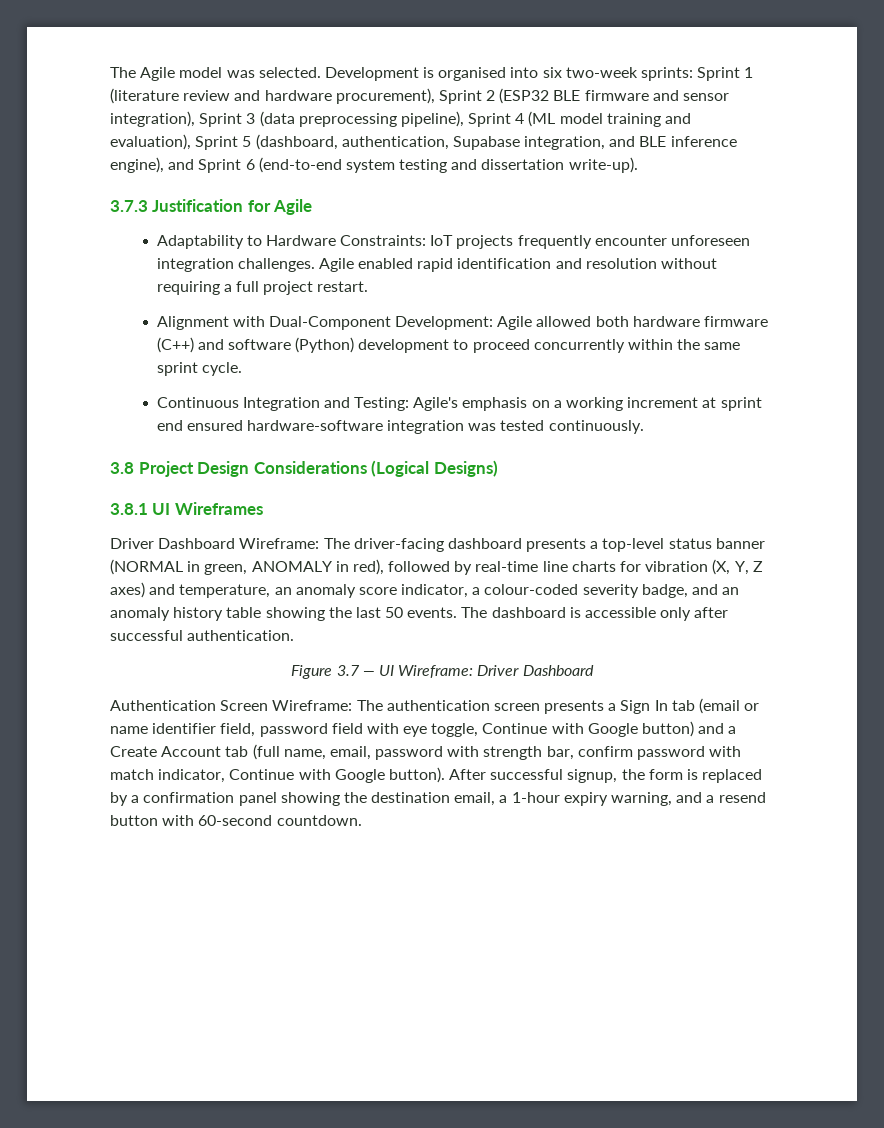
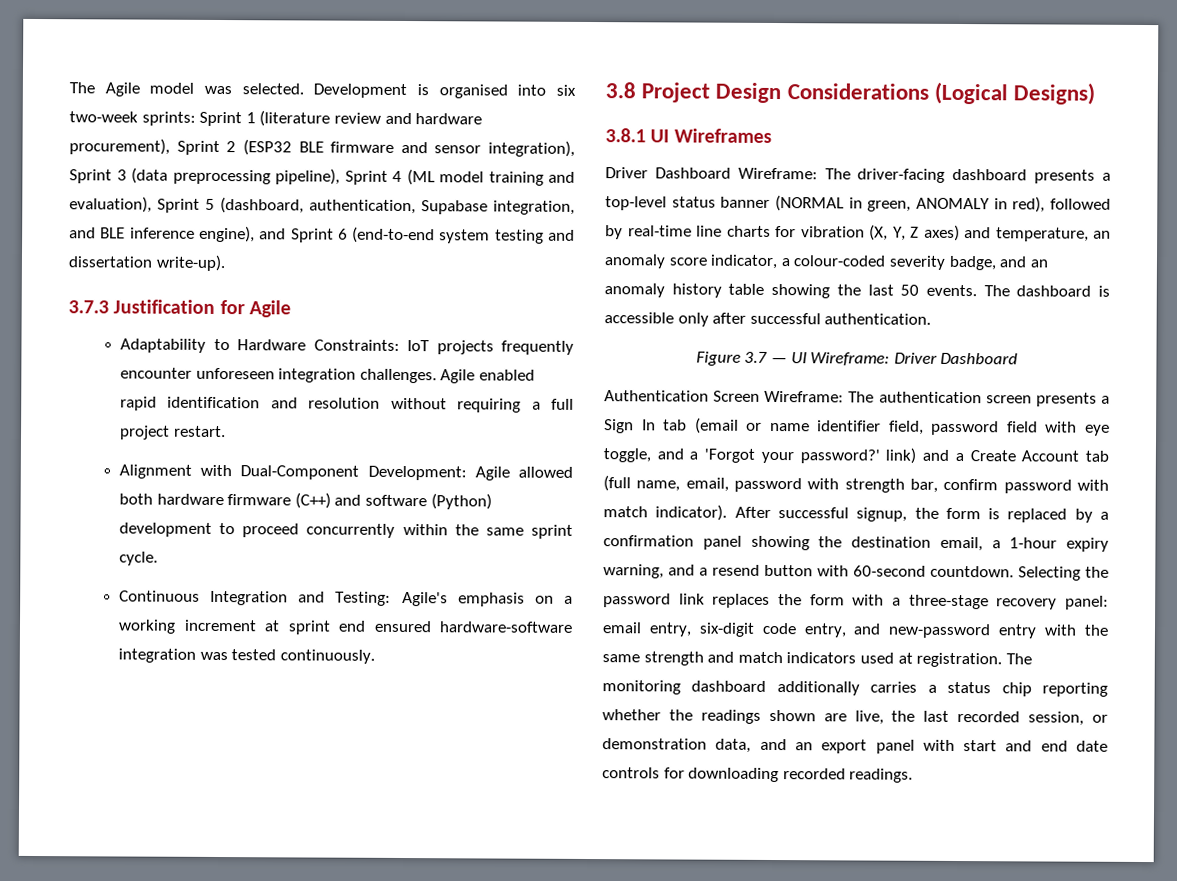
[482,721,695,737] Continue with Google button) -> [656,447,917,464] and a 'Forgot your password?' link)
[158,767,445,783] indicator, Continue with Google button). -> [655,504,728,521] indicator).
(362, 820) none -> [1018,566,1109,581] [603,593,1109,610] [602,622,1109,639] [602,651,1032,668] [602,680,1108,697] [602,709,1108,726] [602,738,1108,754] [602,767,914,783] Selecting the password link replaces the form with a three-stage recovery panel: email entry, six-digit code entry, and new-password entry with the same strength and match indicators used at registration. The monitoring dashboard additionally carries a status chip reporting whether the readings shown are live, the last recorded session, or demonstration data, and an export panel with start and end date controls for downloading recorded readings.

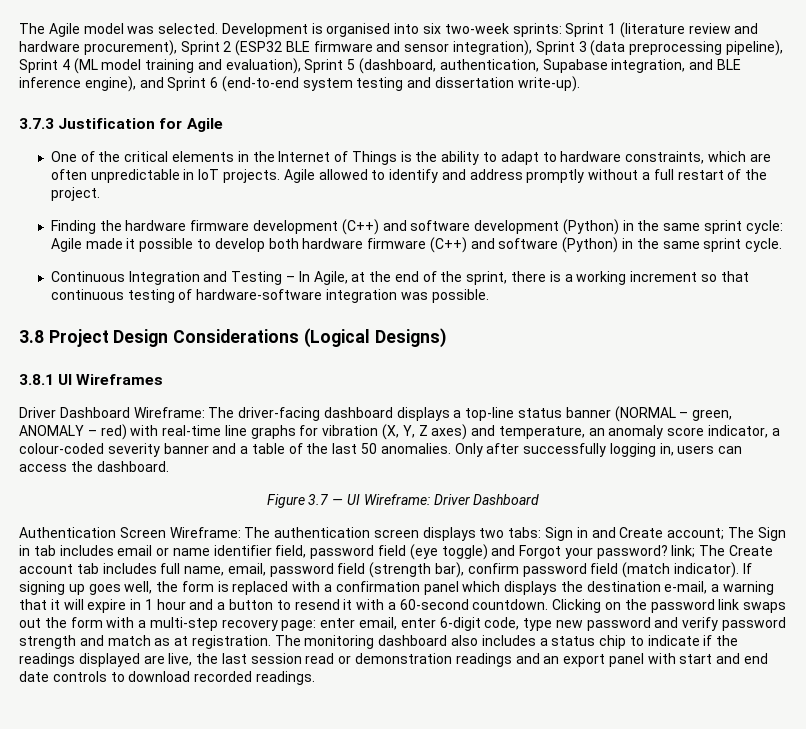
[120,338,574,355] [120,367,535,384] [120,396,574,413] [119,425,226,440] [119,464,573,481] Adaptability to Hardware Constraints: IoT projects frequently encounter unforeseen integration challenges. Agile enabled rapid identification and resolution without requiring a full project restart. // Alignment with Dual-Component Development: Agile allowed -> [50,151,771,165] [50,169,768,183] [50,187,100,201] [50,219,783,235] [50,238,265,252] One of the critical elements in the Internet of Things is the ability to adapt to hardware constraints, which are often unpredictable in IoT projects. Agile allowed to identify and address promptly without a full restart of the project. // Finding the hardware firmware development (C++) and software development (Python) in the same sprint cycle: Agile made it possible to develop
[119,522,448,538] development to proceed concurrently within -> [622,238,634,249] in
[335,591,573,607] [118,619,432,635] Testing: Agile's emphasis on a working increment at sprint end ensured -> [231,271,749,285] [50,289,193,303] Testing – In Agile, at the end of the sprint, there is a working increment so that continuous testing of
[231,649,375,664] tested continuously. -> [431,289,489,303] possible.
[1034,169,1111,184] [605,196,667,211] presents a top-level -> [396,407,515,421] displays a top-line
[848,197,863,209] in -> [679,412,689,418] –
[993,196,1111,213] [605,225,623,240] in red), followed by -> [87,424,159,440] – red) with
[726,225,771,237] charts -> [250,425,296,439] graphs
[948,255,1048,271] [604,283,1110,299] [604,312,932,327] badge, and an anomaly history table showing the last 50 events. The dashboard is accessible only after successful authentication. -> [163,443,743,457] [19,461,169,472] banner and a table of the last 50 anomalies. Only after successfully logging in, users can access the dashboard.
[1035,392,1110,407] [604,417,739,434] presents a Sign In tab (email -> [422,527,786,541] [19,545,153,556] displays two tabs: Sign in and Create account; The Sign in tab includes email
[1045,421,1110,436] [603,447,1109,464] [603,475,1109,494] [603,504,908,522] with eye toggle, and a 'Forgot your password?' link) and a Create Account tab (full name, email, password with strength bar, confirm password with match indicator). After successful signup, -> [409,544,774,560] [19,562,752,578] [19,581,153,595] (eye toggle) and Forgot your password? link; The Create account tab includes full name, email, password field (strength bar), confirm password field (match indicator). If signing up goes well,
[1074,508,1093,523] by -> [292,581,321,592] with
[750,535,1109,552] [603,564,1081,581] showing the destination email, a 1-hour expiry warning, and a resend button with 60-second countdown. Selecting -> [462,581,775,595] [19,599,622,613] which displays the destination e-mail, a warning that it will expire in 1 hour and a button to resend it with a 60-second countdown. Clicking on
[712,593,771,608] replaces -> [743,602,787,613] [19,618,41,628] swaps out
[908,594,1109,610] [602,622,1109,639] [602,654,640,663] three-stage recovery panel: email entry, six-digit code entry, and new-password entry with the same -> [149,617,787,631] multi-step recovery page: enter email, enter 6-digit code, type new password and verify password
[786,652,894,664] indicators used -> [154,638,171,646] as
[776,681,918,696] additionally carries -> [451,635,536,646] also includes
[1042,682,1108,697] [602,709,661,721] reporting whether -> [629,635,713,646] to indicate if
[768,709,816,722] shown -> [78,653,140,667] displayed
[957,711,1085,726] recorded session, -> [250,653,335,664] session read
[715,738,752,753] data, -> [455,653,512,667] readings
[663,767,780,783] for downloading -> [110,671,191,682] to download

